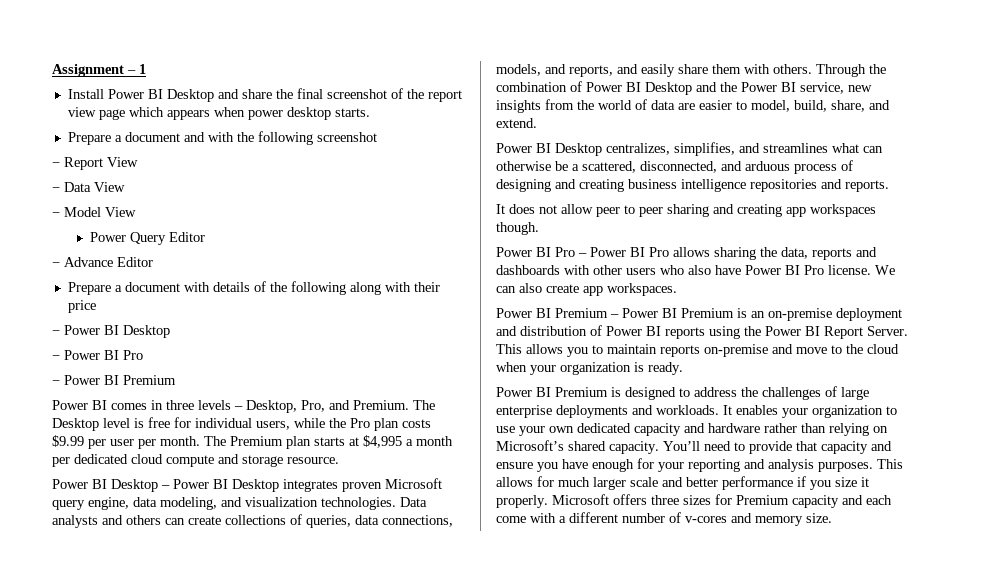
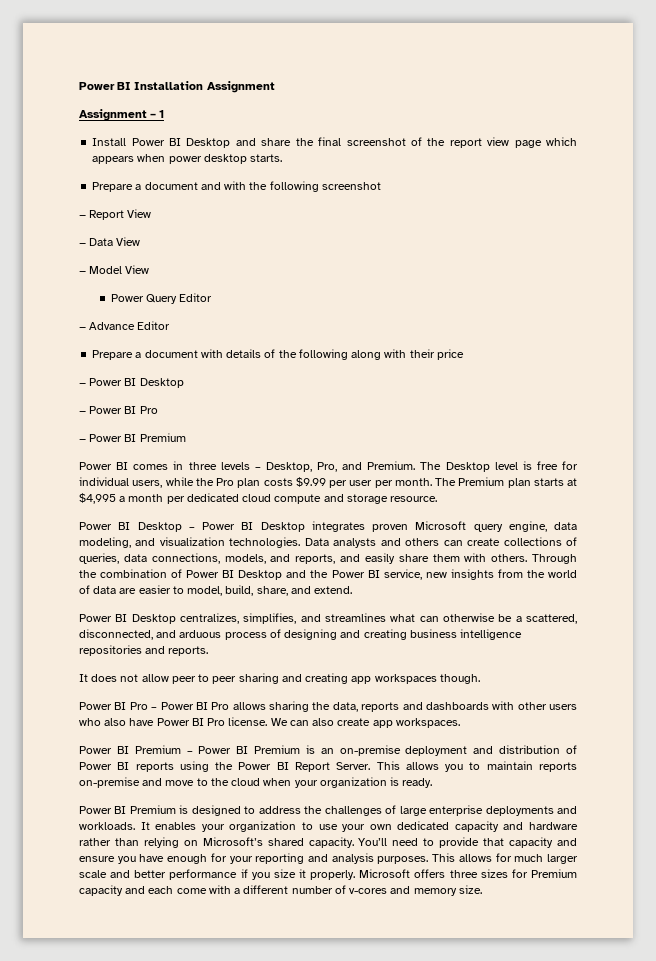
(52, 70) none -> [79,81,275,93] Power BI Installation Assignment //

